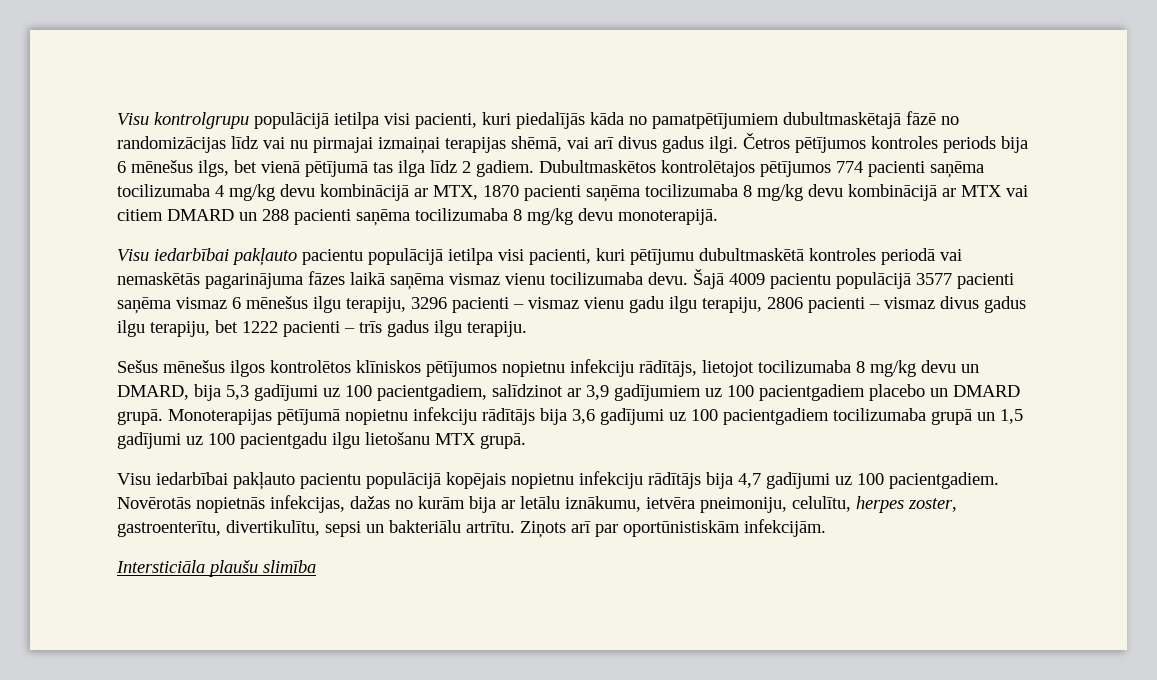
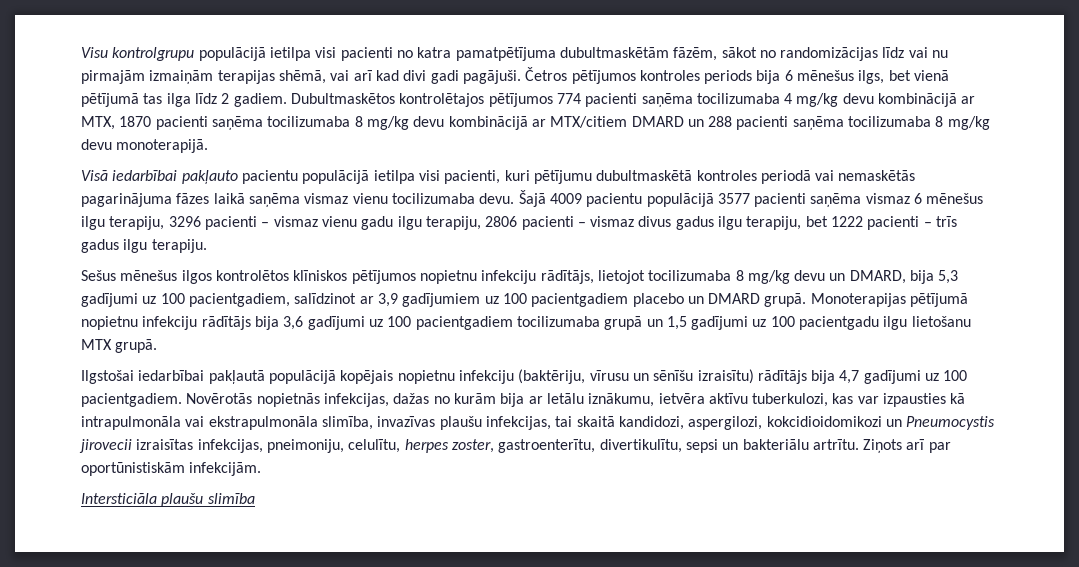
[415,111,936,129] pacienti, kuri piedalījās kāda no pamatpētījumiem dubultmaskētajā fāzē -> [340,47,757,61] pacienti no katra pamatpētījuma dubultmaskētām fāzēm, sākot
[313,137,440,154] pirmajai izmaiņai -> [81,70,214,84] pirmajām izmaiņām
[618,136,738,153] divus gadus ilgi. -> [375,70,521,84] kad divi gadi pagājuši.
[961,185,1028,197] [117,209,163,221] MTX vai citiem -> [550,116,628,128] MTX/citiem
[117,249,149,261] Visu -> [81,170,108,181] Visā
[117,471,643,490] Visu iedarbībai pakļauto pacientu populācijā kopējais nopietnu infekciju -> [81,369,754,384] Ilgstošai iedarbībai pakļautā populācijā kopējais nopietnu infekciju (baktēriju, vīrusu un sēnīšu izraisītu)
(695, 503) none -> [708,393,966,407] [81,416,996,430] [79,439,263,453] aktīvu tuberkulozi, kas var izpausties kā intrapulmonāla vai ekstrapulmonāla slimība, invazīvas plaušu infekcijas, tai skaitā kandidozi, aspergilozi, kokcidioidomikozi un Pneumocystis jirovecii izraisītas infekcijas,

